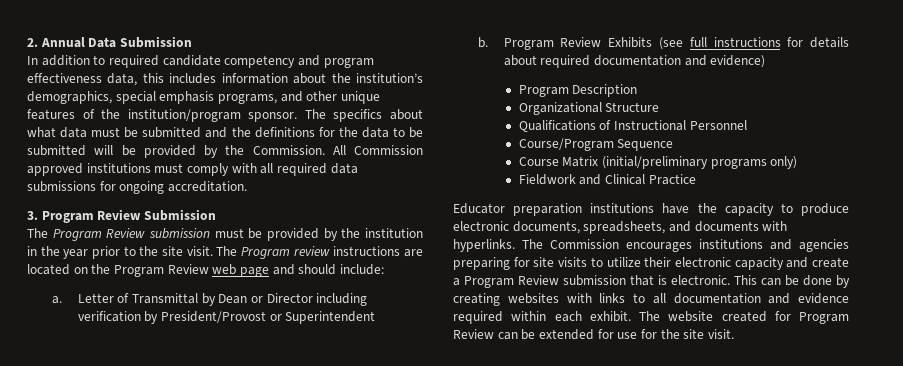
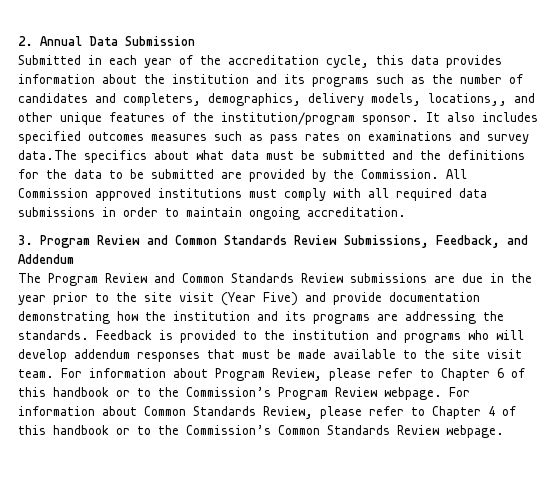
[27,55,374,68] [27,73,424,86] [27,91,277,104] In addition to required candidate competency and program effectiveness data, this includes information about the institution’s demographics, special emphasis programs, -> [18,55,502,68] [18,74,523,87] [18,93,507,106] Submitted in each year of the accreditation cycle, this data provides information about the institution and its programs such as the number of candidates and completers, demographics, delivery models, locations,,
[304,109,326,119] The -> [426,112,538,122] [18,131,529,144] [18,150,77,160] It also includes specified outcomes measures such as pass rates on examinations and survey data.The
[94,145,136,156] will be -> [221,172,242,179] are
[99,181,116,191] for -> [102,207,242,217] in order to maintain
[143,209,216,221] [27,228,424,241] Submission // The Program Review submission must be provided by the institution -> [147,235,528,248] [18,254,74,264] [18,273,483,286] and Common Standards Review Submissions, Feedback, and Addendum // The Program Review and Common Standards Review submissions are due
[186,246,424,259] [27,264,384,277] [52,293,368,306] [77,311,376,324] [478,37,849,50] [503,55,766,68] [518,84,638,97] [518,102,660,115] [518,120,747,132] [518,138,674,151] [518,156,798,169] [518,174,696,185] [453,203,849,216] [453,221,788,234] [453,239,849,252] [453,257,849,270] [453,275,850,288] [453,293,849,306] [453,311,849,324] [453,329,734,340] visit. The Program review instructions are located on the Program Review web page and should include: // a. Letter of Transmittal by Dean or Director including verification by President/Provost or Superintendent // b. Program Review Exhibits (see full instructions for details about required documentation and evidence) // Program Description // Organizational Structure // Qualifications of Instructional Personnel // Course/Program Sequence // Course Matrix (initial/preliminary programs only) // Fieldwork and Clinical Practice // Educator preparation institutions have the capacity to produce electronic documents, spreadsheets, and documents with hyperlinks. The Commission encourages institutions and agencies preparing for site visits to utilize their electronic capacity and create a Program Review submission that is electronic. This can be done by creating websites with links to all documentation and evidence required within each exhibit. The website created for Program Review can be extended for use for the site visit. -> [179,292,480,306] [18,311,504,324] [18,330,524,343] [18,349,522,362] [18,368,525,381] [18,387,470,400] [18,406,516,419] [18,425,504,438] visit (Year Five) and provide documentation demonstrating how the institution and its programs are addressing the standards. Feedback is provided to the institution and programs who will develop addendum responses that must be made available to the site visit team. For information about Program Review, please refer to Chapter 6 of this handbook or to the Commission’s Program Review webpage. For information about Common Standards Review, please refer to Chapter 4 of this handbook or to the Commission’s Common Standards Review webpage.

